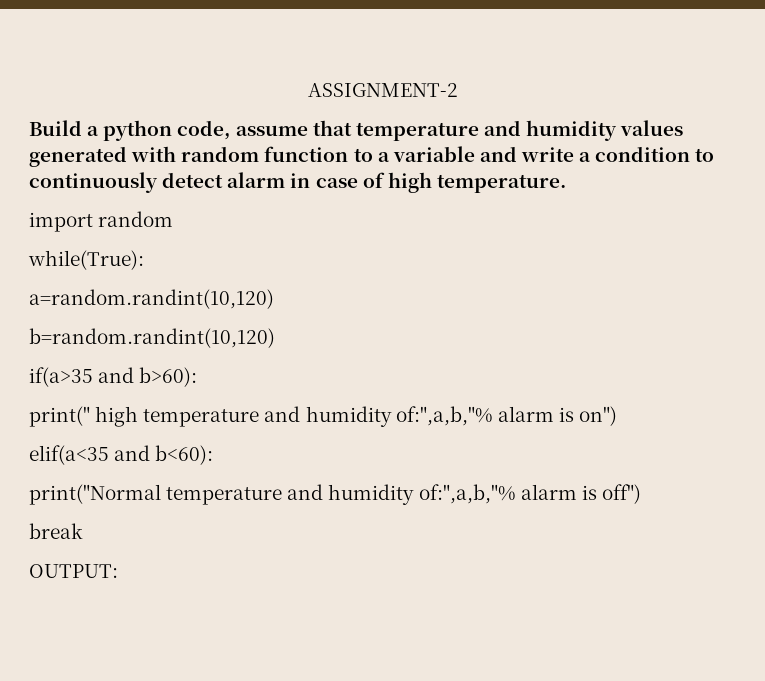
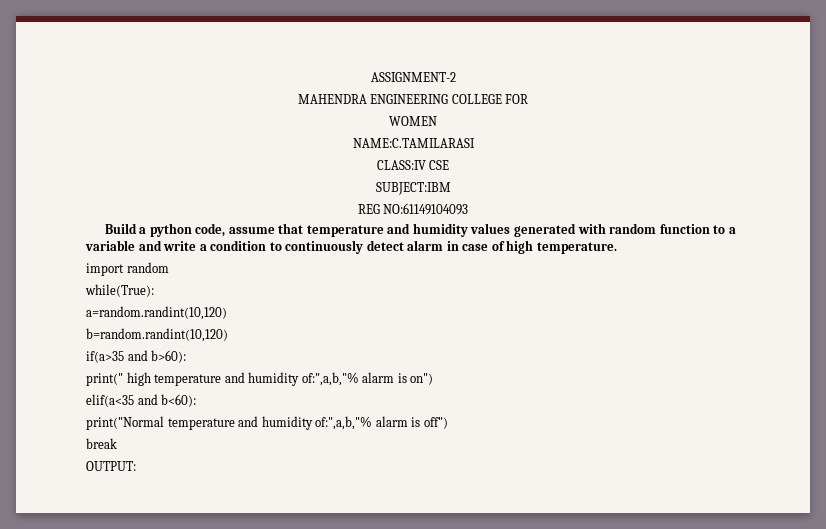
(458, 90) none -> [297,94,529,104] [389,116,437,126] [352,138,475,148] [376,160,450,170] [375,182,451,195] [357,203,469,215] // MAHENDRA ENGINEERING COLLEGE FOR // WOMEN // NAME:C.TAMILARASI // CLASS:IV CSE // SUBJECT:IBM // REG NO:61149104093

